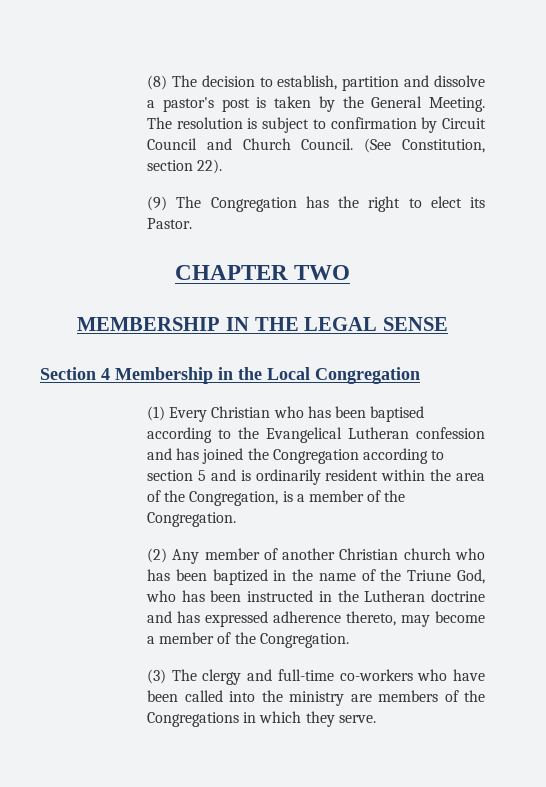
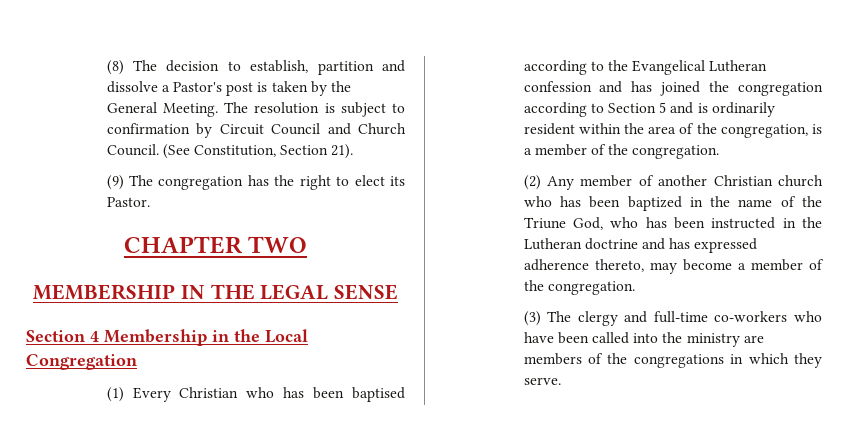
[162,97,214,112] pastor's -> [172,82,222,92] Pastor's
[146,159,223,174] section 22). -> [280,144,354,159] Section 21).
[210,197,297,212] Congregation -> [158,176,244,190] congregation
[272,448,445,464] [146,470,193,481] Congregation according to section -> [738,82,823,96] [523,102,656,117] congregation according to Section
[189,491,279,506] Congregation, -> [720,124,808,138] congregation,
[146,512,236,527] Congregation. -> [632,145,720,159] congregation.
[259,633,349,648] Congregation. -> [547,281,635,295] congregation.
[146,712,239,727] Congregations -> [633,354,724,368] congregations

